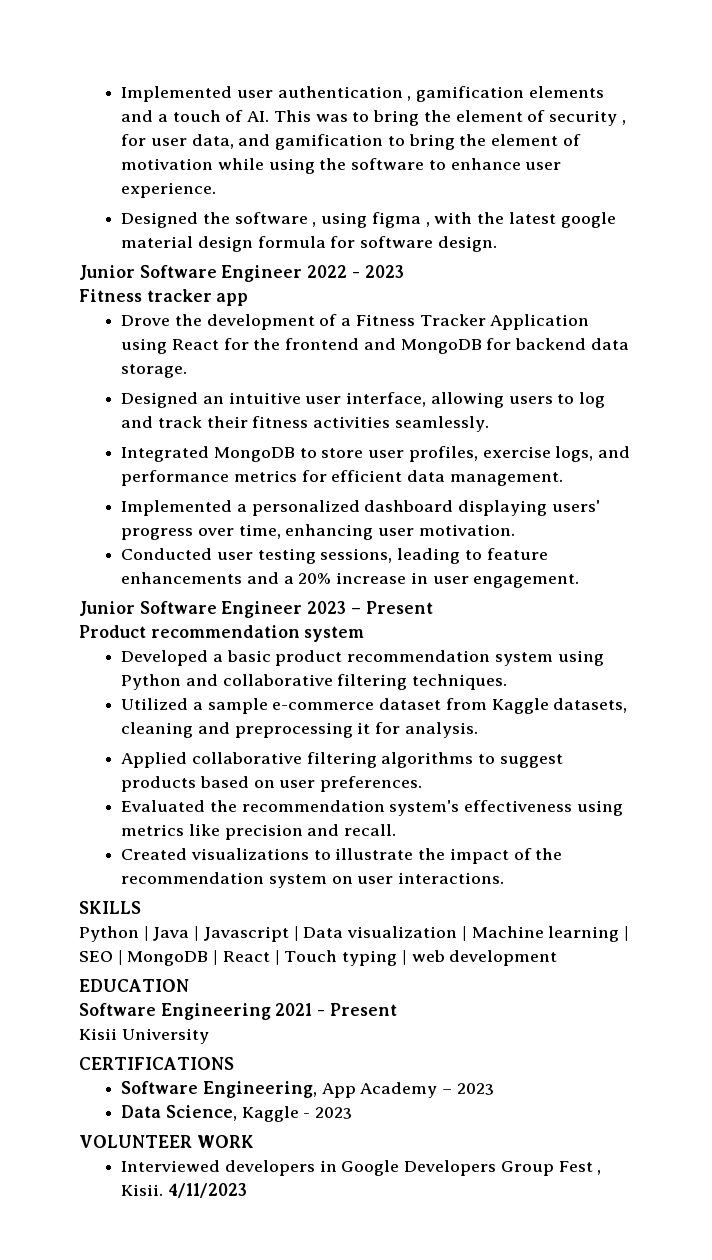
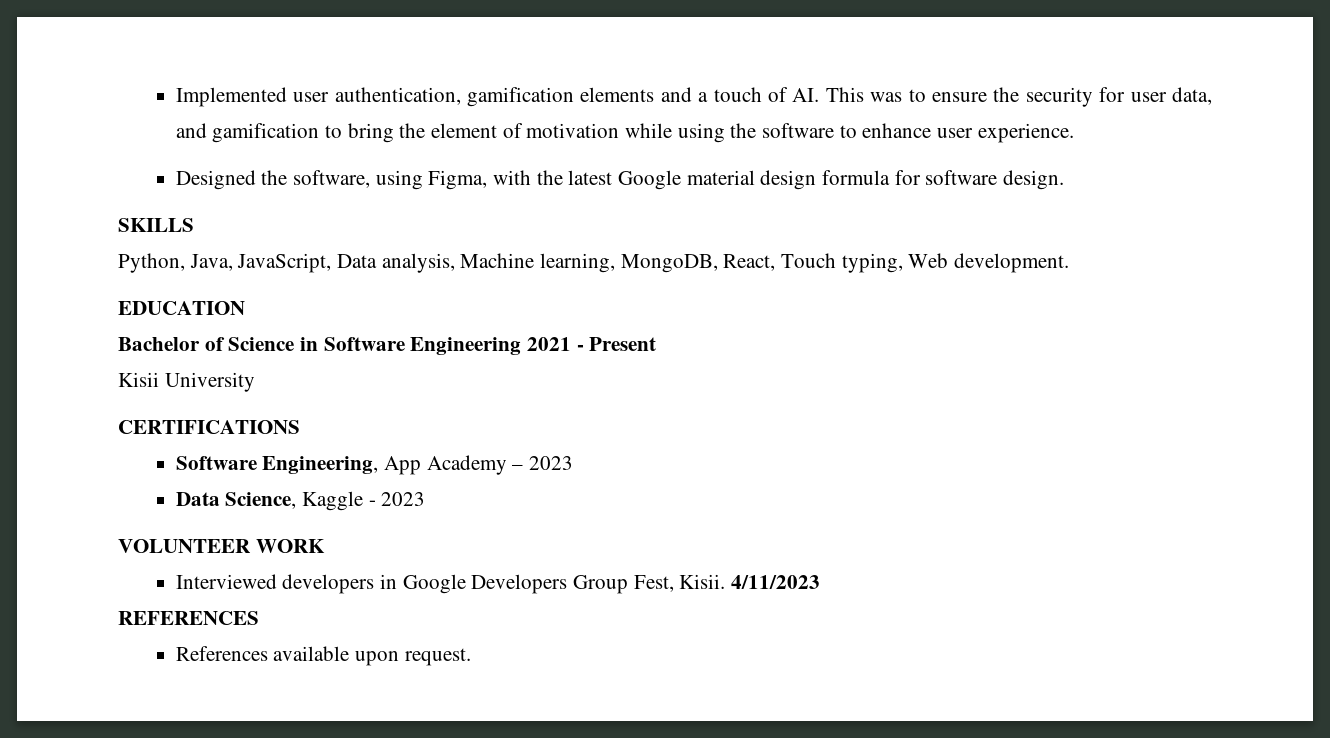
[277,86,412,101] authentication , -> [334,87,461,105] authentication,
[373,110,626,126] bring the element of security , -> [931,87,1093,107] ensure the security
[234,212,430,228] software , using figma , -> [293,170,488,190] software, using Figma,
[560,212,616,228] google -> [618,170,682,190] Google
[79,265,404,282] [79,289,249,306] [121,314,590,330] [121,338,629,354] [121,364,188,378] [121,392,606,408] [121,416,489,432] [121,446,631,462] [121,470,563,486] [121,500,600,516] [121,524,515,540] [121,548,548,564] [121,572,580,588] [79,601,433,618] [79,625,365,642] [121,650,604,666] [121,674,508,690] [121,698,628,714] [121,722,478,738] [121,752,563,768] [121,776,423,792] [121,800,623,816] [121,824,397,840] [121,848,563,864] [121,872,505,888] [79,901,141,914] [79,926,629,942] [79,950,558,966] [79,979,189,992] Junior Software Engineer 2022 - 2023 // Fitness tracker app // Drove the development of a Fitness Tracker Application using React for the frontend and MongoDB for backend data storage. // Designed an intuitive user interface, allowing users to log and track their fitness activities seamlessly. // Integrated MongoDB to store user profiles, exercise logs, and performance metrics for efficient data management. // Implemented a personalized dashboard displaying users' progress over time, enhancing user motivation. // Conducted user testing sessions, leading to feature enhancements and a 20% increase in user engagement. // Junior Software Engineer 2023 – Present // Product recommendation system // Developed a basic product recommendation system using Python and collaborative filtering techniques. // Utilized a sample e-commerce dataset from Kaggle datasets, cleaning and preprocessing it for analysis. // Applied collaborative filtering algorithms to suggest products based on user preferences. // Evaluated the recommendation system's effectiveness using metrics like precision and recall. // Created visualizations to illustrate the impact of the recommendation system on user interactions. // SKILLS // Python | Java | Javascript | Data visualization | Machine learning | SEO | MongoDB | React | Touch typing | web development // EDUCATION // -> [118,218,194,232] [118,253,1070,273] [118,301,245,315] [118,337,319,351] SKILLS // Python, Java, JavaScript, Data analysis, Machine learning, MongoDB, React, Touch typing, Web development. // EDUCATION // Bachelor of Science in
[558,1161,602,1175] Fest , -> [633,575,674,592] Fest,
(248, 1190) none -> [118,611,259,625] [175,646,471,666] // REFERENCES // References available upon request.

